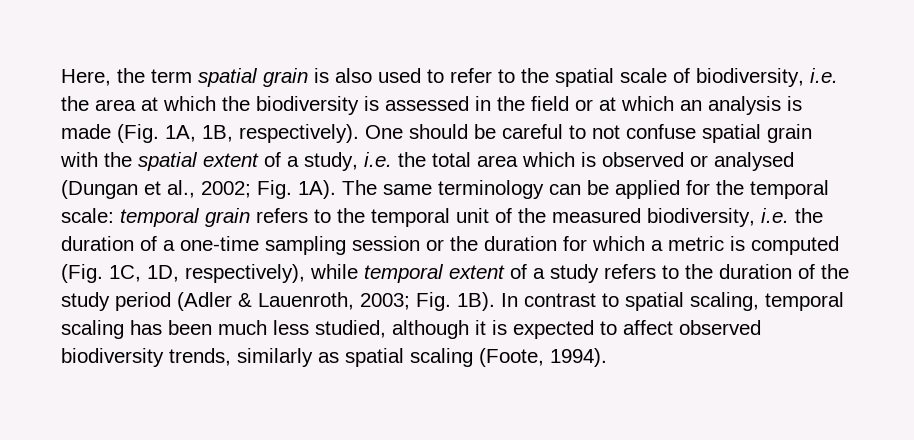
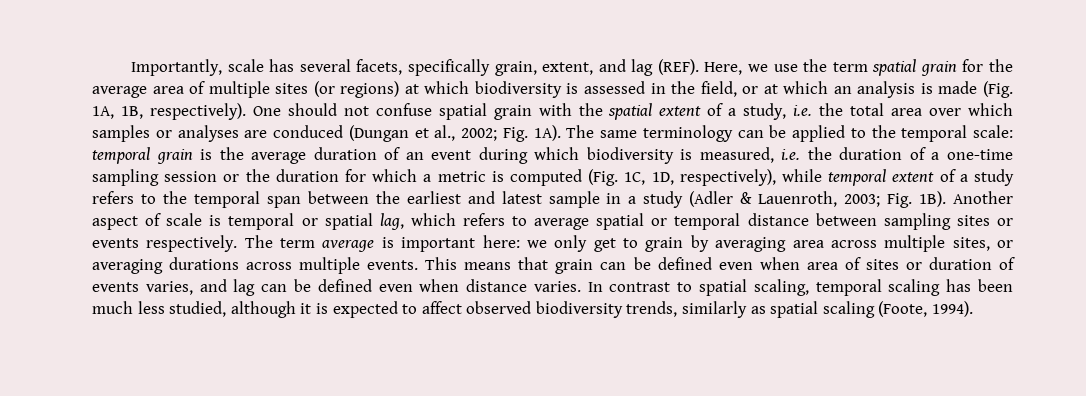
[61,68,838,87] [61,96,250,111] Here, the term spatial grain is also used to refer to the spatial scale of biodiversity, i.e. the area at which the -> [131,59,1014,76] [92,81,470,98] Importantly, scale has several facets, specifically grain, extent, and lag (REF). Here, we use the term spatial grain for the average area of multiple sites (or regions) at which
[531,96,569,111] field -> [700,81,737,97] field,
[474,124,586,139] be careful to -> (337, 109) none
[522,152,794,171] which is observed or analysed -> [929,103,1014,116] [92,125,343,142] over which samples or analyses are conduced
[686,180,710,195] for -> [850,128,866,138] to
[256,208,755,227] refers to the temporal unit of the measured biodiversity, -> [200,147,774,164] is the average duration of an event during which biodiversity is measured,
[719,264,849,279] [61,292,171,311] duration of the study period -> [193,191,684,208] temporal span between the earliest and latest sample in a study
(495, 301) none -> [953,191,1014,204] [92,213,1013,230] [92,235,1013,252] [92,257,1016,274] [92,279,581,296] Another aspect of scale is temporal or spatial lag, which refers to average spatial or temporal distance between sampling sites or events respectively. The term average is important here: we only get to grain by averaging area across multiple sites, or averaging durations across multiple events. This means that grain can be defined even when area of sites or duration of events varies, and lag can be defined even when distance varies.

